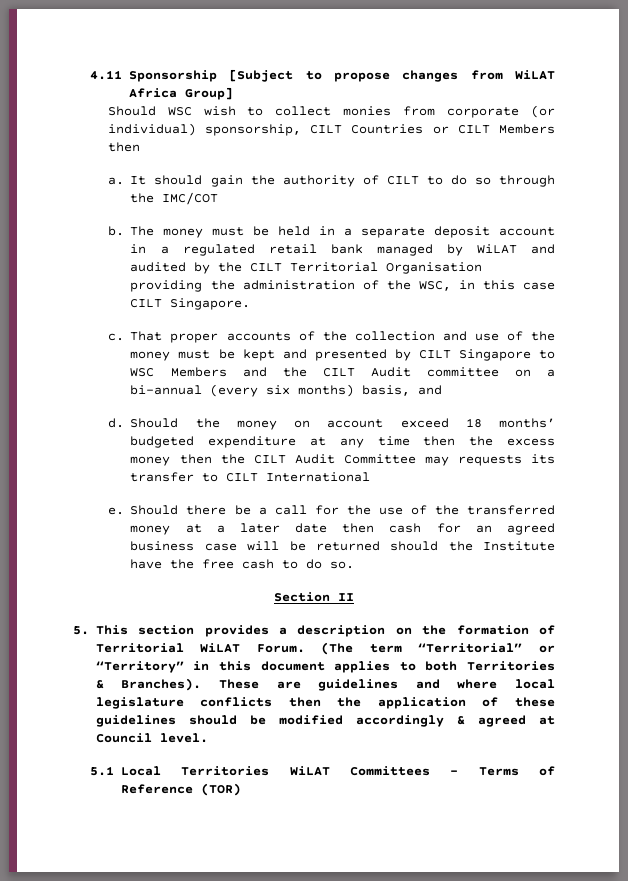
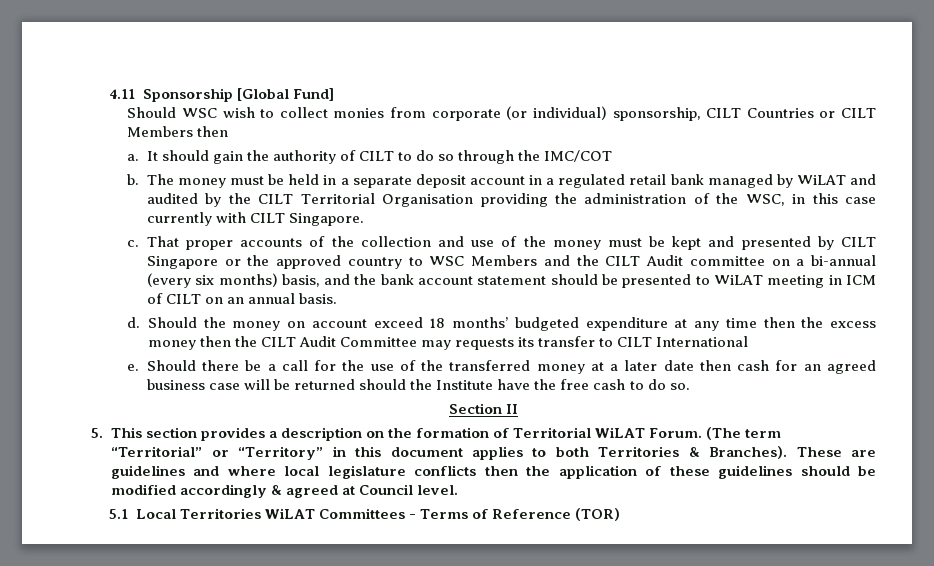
[229,69,555,82] [129,87,234,100] [Subject to propose changes from WiLAT Africa Group] -> [236,88,334,101] [Global Fund]
(555, 286) none -> [146,212,246,226] currently with
(531, 355) none -> [224,255,402,269] or the approved country
(443, 390) none -> [354,274,876,288] [146,293,338,304] the bank account statement should be presented to WiLAT meeting in ICM of CILT on an annual basis.

